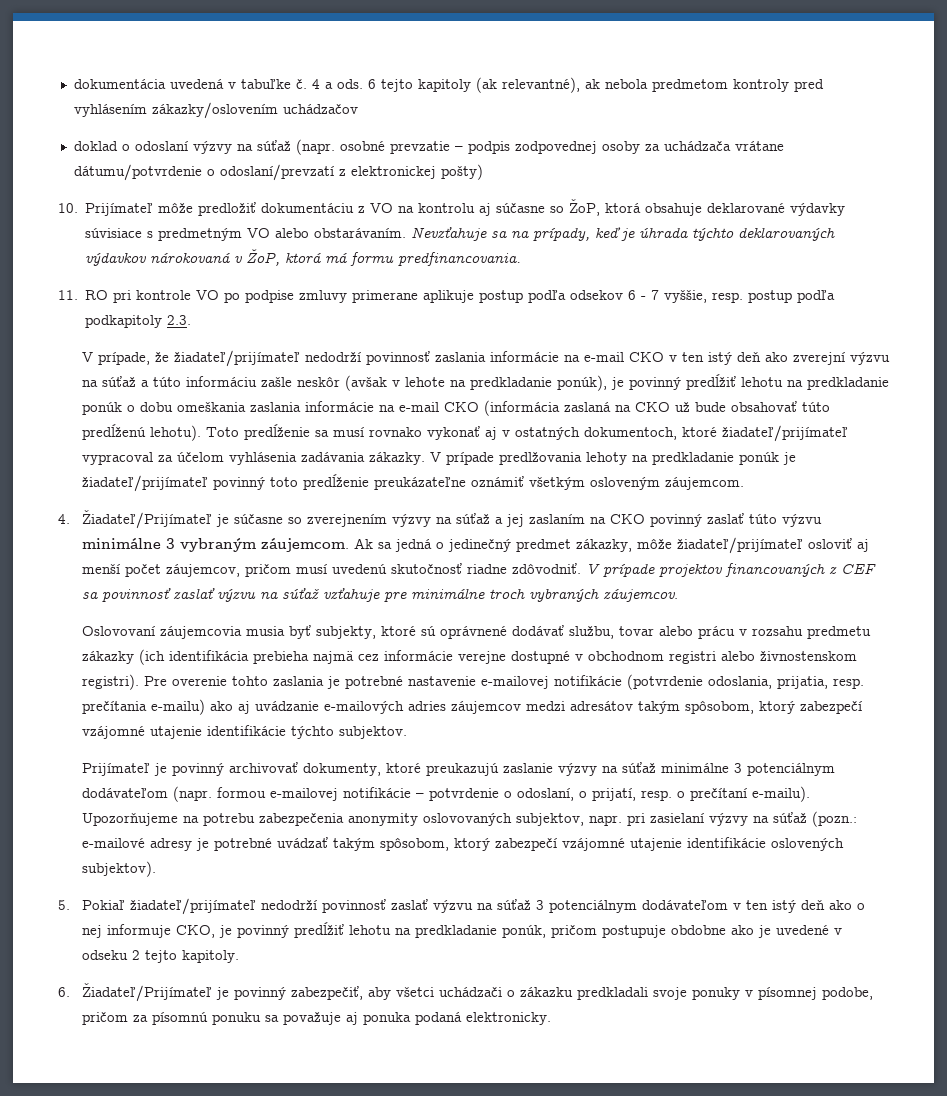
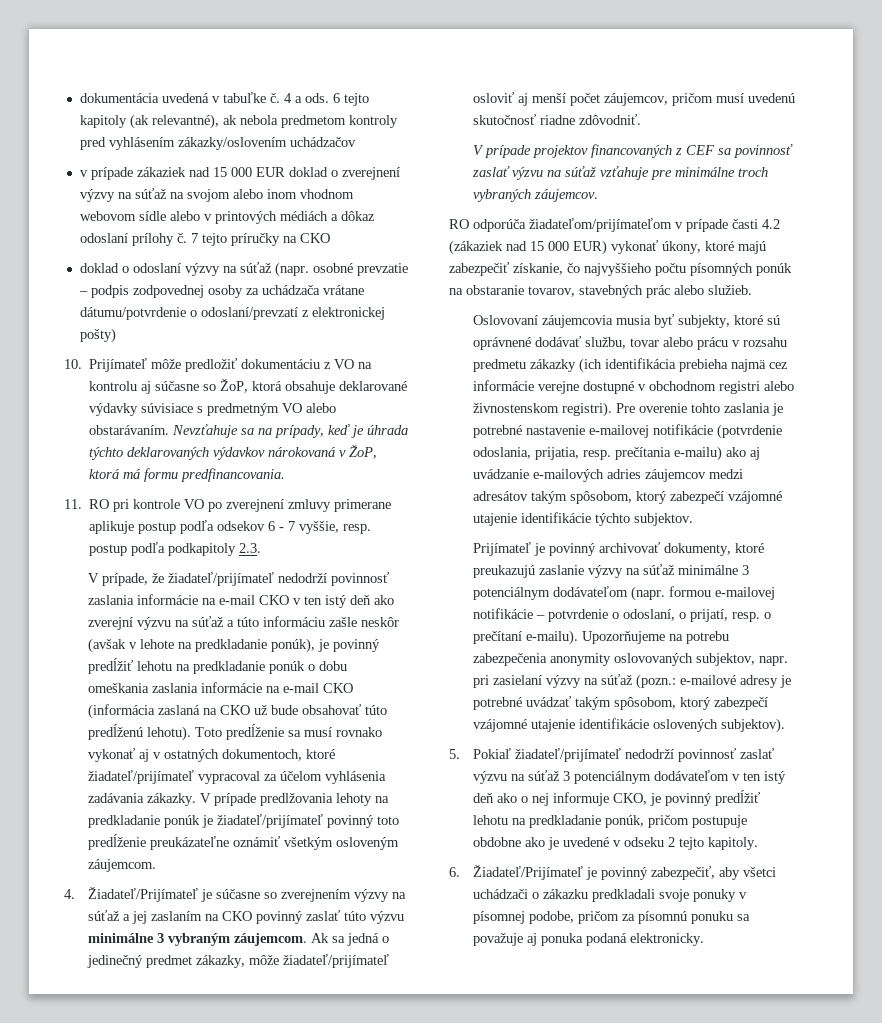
(358, 109) none -> [79,167,400,180] [79,188,354,202] [79,211,375,224] [79,233,330,246] // v prípade zákaziek nad 15 000 EUR doklad o zverejnení výzvy na súťaž na svojom alebo inom vhodnom webovom sídle alebo v printových médiách a dôkaz odoslaní prílohy č. 7 tejto príručky na CKO
[245,290,295,303] podpise -> [226,499,285,512] zverejnení
(581, 568) none -> (642, 119) //
(678, 595) none -> [449,218,780,232] [449,240,766,255] [449,262,792,276] [449,285,752,298] // RO odporúča žiadateľom/prijímateľom v prípade časti 4.2 (zákaziek nad 15 000 EUR) vykonať úkony, ktoré majú zabezpečiť získanie, čo najvyššieho počtu písomných ponúk na obstaranie tovarov, stavebných prác alebo služieb.

